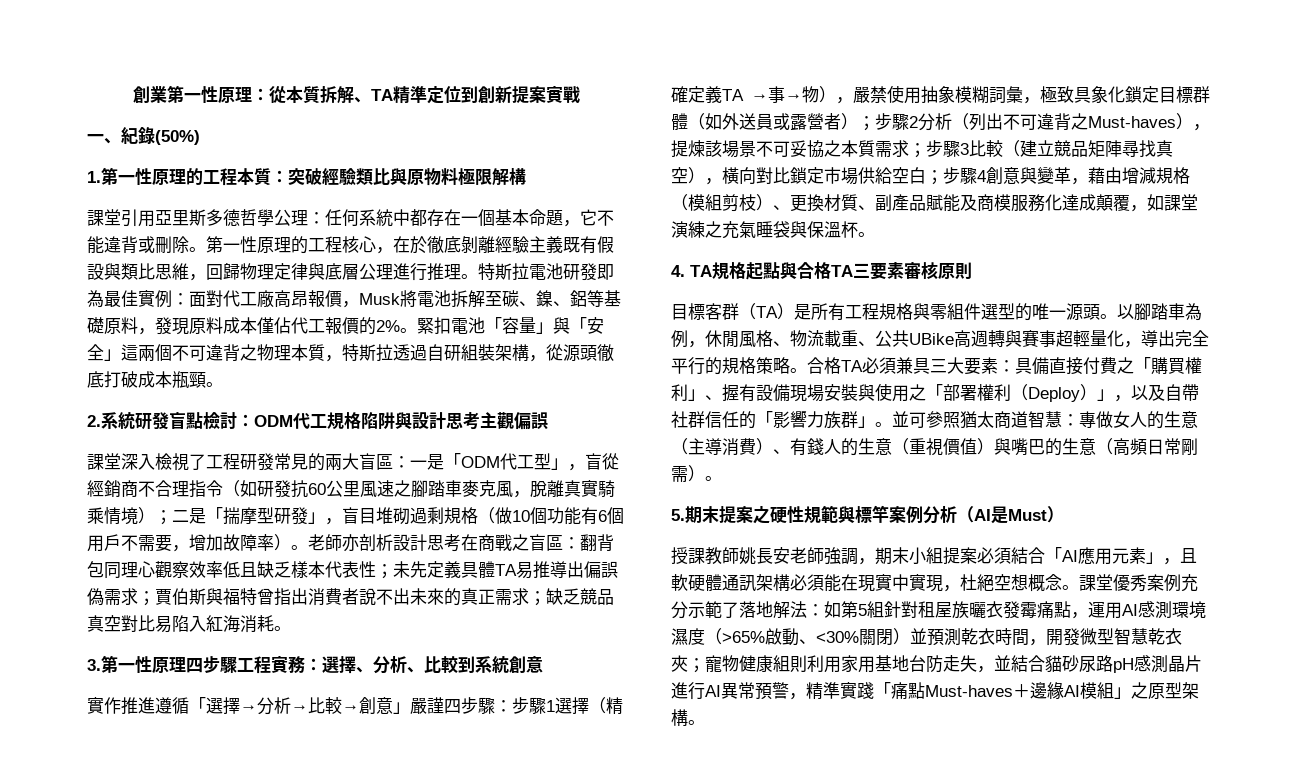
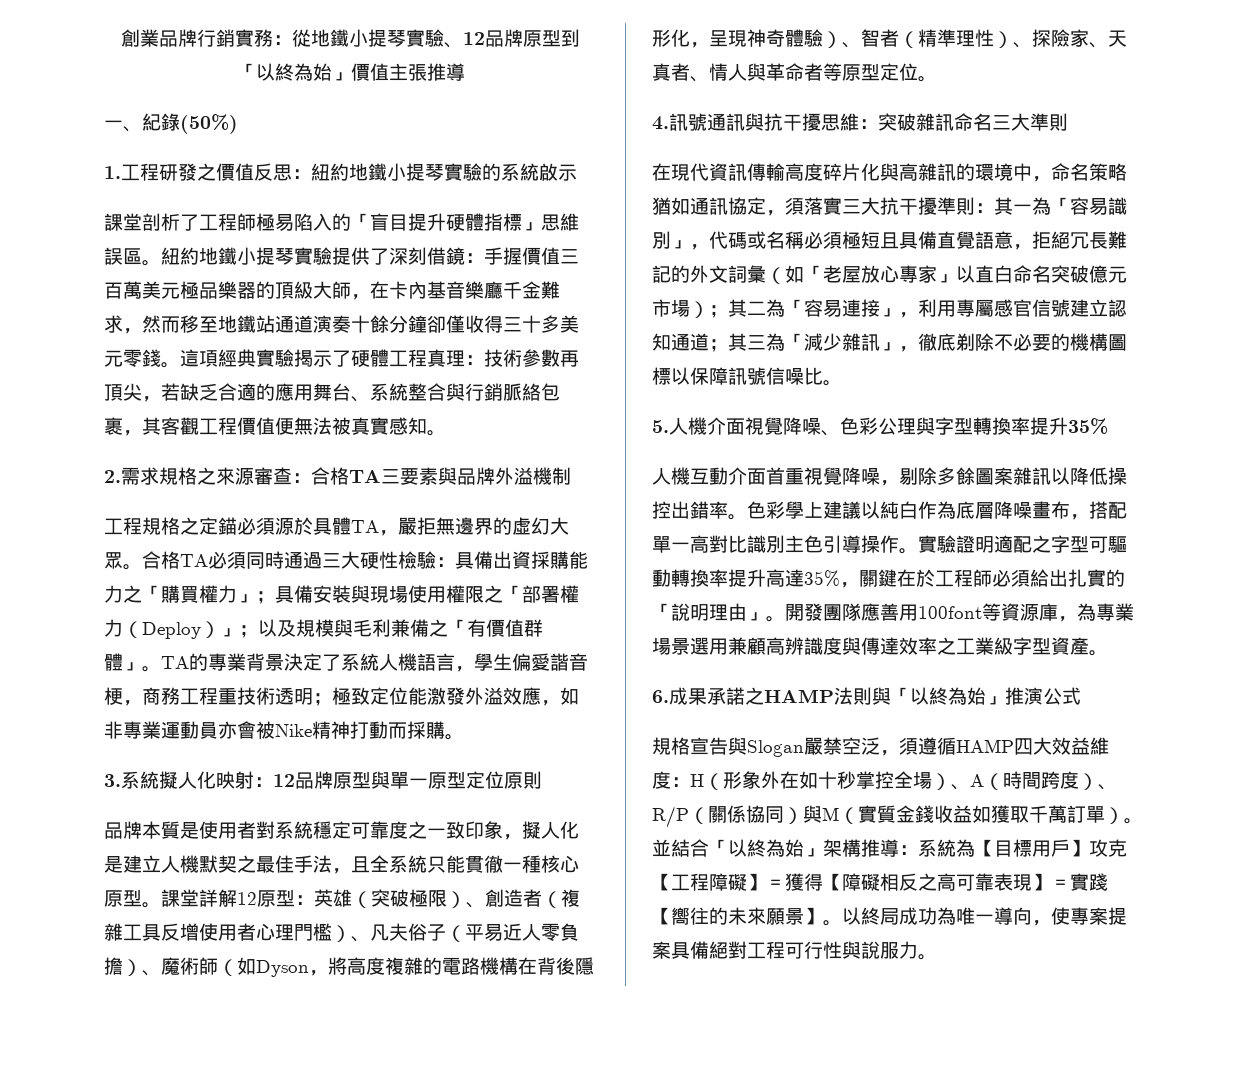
[167,85,580,104] [87,127,200,145] [87,167,526,186] [87,209,614,227] [87,236,614,254] [87,263,614,281] [87,290,621,308] [87,317,604,335] [87,344,614,362] [87,371,223,388] [87,412,548,430] [87,453,619,471] [87,480,615,498] [87,507,624,525] [87,534,614,552] [87,561,618,579] [87,588,614,606] [87,615,291,633] [87,655,543,674] [87,697,623,715] [671,85,1210,104] [671,113,1210,131] [671,140,1173,158] [671,166,1190,185] [671,194,1198,212] [671,221,875,239] [671,262,972,280] [671,303,1202,321] [671,330,1209,348] [671,357,1202,375] [671,383,909,402] 第一性原理：從本質拆解、TA精準定位到創新提案實戰 // 一、紀錄(50%) // 1.第一性原理的工程本質：突破經驗類比與原物料極限解構 // 課堂引用亞里斯多德哲學公理：任何系統中都存在一個基本命題，它不能違背或刪除。第一性原理的工程核心，在於徹底剝離經驗主義既有假設與類比思維，回歸物理定律與底層公理進行推理。特斯拉電池研發即為最佳實例：面對代工廠高昂報價，Musk將電池拆解至碳、鎳、鋁等基礎原料，發現原料成本僅佔代工報價的2%。緊扣電池「容量」與「安全」這兩個不可違背之物理本質，特斯拉透過自研組裝架構，從源頭徹底打破成本瓶頸。 // 2.系統研發盲點檢討：ODM代工規格陷阱與設計思考主觀偏誤 // 課堂深入檢視了工程研發常見的兩大盲區：一是「ODM代工型」，盲從經銷商不合理指令（如研發抗60公里風速之腳踏車麥克風，脫離真實騎乘情境）；二是「揣摩型研發」，盲目堆砌過剩規格（做10個功能有6個用戶不需要，增加故障率）。老師亦剖析設計思考在商戰之盲區：翻背包同理心觀察效率低且缺乏樣本代表性；未先定義具體TA易推導出偏誤偽需求；賈伯斯與福特曾指出消費者說不出未來的真正需求；缺乏競品真空對比易陷入紅海消耗。 // 3.第一性原理四步驟工程實務：選擇、分析、比較到系統創意 // 實作推進遵循「選擇→分析→比較→創意」嚴謹四步驟：步驟1選擇（精確定義TA →事→物），嚴禁使用抽象模糊詞彙，極致具象化鎖定目標群體（如外送員或露營者）；步驟2分析（列出不可違背之Must-haves），提煉該場景不可妥協之本質需求；步驟3比較（建立競品矩陣尋找真空），橫向對比鎖定市場供給空白；步驟4創意與變革，藉由增減規格（模組剪枝）、更換材質、副產品賦能及商模服務化達成顛覆，如課堂演練之充氣睡袋與保溫杯。 // 4. TA規格起點與合格TA三要素審核原則 // 目標客群（TA）是所有工程規格與零組件選型的唯一源頭。以腳踏車為例，休閒風格、物流載重、公共UBike高週轉與賽事超輕量化，導出完全平行的規格策略。合格TA必須兼具三大要素：具備直接付費之「購買權利」、握有設備現場安裝與使用 -> [159,29,580,48] [236,63,465,81] [104,113,238,134] [104,163,577,181] [104,213,579,231] [104,247,579,266] [104,281,560,300] [104,315,579,334] [104,349,579,368] [104,383,560,402] [104,417,446,436] [104,467,571,485] [104,517,569,536] [104,551,588,570] [104,585,484,604] 品牌行銷實務：從地鐵小提琴實驗、12品牌原型到「以終為始」價值主張推導 // 一、紀錄(50%) // 1.工程研發之價值反思：紐約地鐵小提琴實驗的系統啟示 // 課堂剖析了工程師極易陷入的「盲目提升硬體指標」思維誤區。紐約地鐵小提琴實驗提供了深刻借鏡：手握價值三百萬美元極品樂器的頂級大師，在卡內基音樂廳千金難求，然而移至地鐵站通道演奏十餘分鐘卻僅收得三十多美元零錢。這項經典實驗揭示了硬體工程真理：技術參數再頂尖，若缺乏合適的應用舞台、系統整合與行銷脈絡包裹，其客觀工程價值便無法被真實感知。 // 2.需求規格之來源審查：合格TA三要素與品牌外溢機制 // 工程規格之定錨必須源於具體TA，嚴拒無邊界的虛幻大眾。合格TA必須同時通過三大硬性檢驗：具備出資採購能力之「購買權力」；具備安裝與現場使用權限
[994,384,1011,401] 利 -> [104,619,123,637] 力
[1114,384,1199,402] [671,411,1198,429] [671,438,1198,456] [671,465,722,482] [671,505,1064,524] [671,547,1197,565] [671,574,1198,592] [671,601,1206,619] [671,628,1182,646] [671,655,1202,673] [671,682,1199,700] [671,709,688,726] ，以及自帶社群信任的「影響力族群」。並可參照猶太商道智慧：專做女人的生意（主導消費）、有錢人的生意（重視價值）與嘴巴的生意（高頻日常剛需）。 // 5.期末提案之硬性規範與標竿案例分析（AI是Must） // 授課教師姚長安老師強調，期末小組提案必須結合「AI應用元素」，且軟硬體通訊架構必須能在現實中實現，杜絕空想概念。課堂優秀案例充分示範了落地解法：如第5組針對租屋族曬衣發霉痛點，運用AI感測環境濕度（>65%啟動、<30%關閉）並預測乾衣時間，開發微型智慧乾衣夾；寵物健康組則利用家用基地台防走失，並結合貓砂尿路pH感測晶片進行AI異常預警，精準實踐「痛點Must-haves＋邊緣AI模組」之原型架構 -> [239,619,543,638] [104,653,588,672] [104,687,579,706] [104,721,464,740] [104,771,542,789] [104,821,579,840] [104,855,579,874] [104,889,580,908] [104,923,579,942] [104,957,594,977] [652,29,1127,48] [652,63,937,82] [652,113,1068,131] [652,163,1127,182] [652,197,1127,216] [652,231,1127,250] [652,265,1127,284] [652,299,1127,318] [652,333,1127,352] [652,367,842,386] [652,417,1108,436] [652,467,1127,486] [652,501,1127,520] [652,535,1127,554] [652,569,1125,588] [652,603,1134,622] [652,637,1108,656] [652,687,1081,705] [652,737,1109,757] [652,771,1117,790] [652,805,1143,828] [652,839,1127,857] [652,873,1108,891] [652,907,1127,926] [652,941,918,959] ；以及規模與毛利兼備之「有價值群體」。TA的專業背景決定了系統人機語言，學生偏愛諧音梗，商務工程重技術透明；極致定位能激發外溢效應，如非專業運動員亦會被Nike精神打動而採購。 // 3.系統擬人化映射：12品牌原型與單一原型定位原則 // 品牌本質是使用者對系統穩定可靠度之一致印象，擬人化是建立人機默契之最佳手法，且全系統只能貫徹一種核心原型。課堂詳解12原型：英雄（突破極限）、創造者（複雜工具反增使用者心理門檻）、凡夫俗子（平易近人零負擔）、魔術師（如Dyson，將高度複雜的電路機構在背後隱形化，呈現神奇體驗）、智者（精準理性）、探險家、天真者、情人與革命者等原型定位。 // 4.訊號通訊與抗干擾思維：突破雜訊命名三大準則 // 在現代資訊傳輸高度碎片化與高雜訊的環境中，命名策略猶如通訊協定，須落實三大抗干擾準則：其一為「容易識別」，代碼或名稱必須極短且具備直覺語意，拒絕冗長難記的外文詞彙（如「老屋放心專家」以直白命名突破億元市場）；其二為「容易連接」，利用專屬感官信號建立認知通道；其三為「減少雜訊」，徹底剃除不必要的機構圖標以保障訊號信噪比。 // 5.人機介面視覺降噪、色彩公理與字型轉換率提升35% // 人機互動介面首重視覺降噪，剔除多餘圖案雜訊以降低操控出錯率。色彩學上建議以純白作為底層降噪畫布，搭配單一高對比識別主色引導操作。實驗證明適配之字型可驅動轉換率提升高達35%，關鍵在於工程師必須給出扎實的「說明理由」。開發團隊應善用100font等資源庫，為專業場景選用兼顧高辨識度與傳達效率之工業級字型資產。 // 6.成果承諾之HAMP法則與「以終為始」推演公式 // 規格宣告與Slogan嚴禁空泛，須遵循HAMP四大效益維度：H（形象外在如十秒掌控全場）、A（時間跨度）、R/P（關係協同）與M（實質金錢收益如獲取千萬訂單）。並結合「以終為始」架構推導：系統為【目標用戶】攻克【工程障礙】＝獲得【障礙相反之高可靠表現】＝實踐【嚮往的未來願景】。以終局成功為唯一導向，使專案提案具備絕對工程可行性與說服力

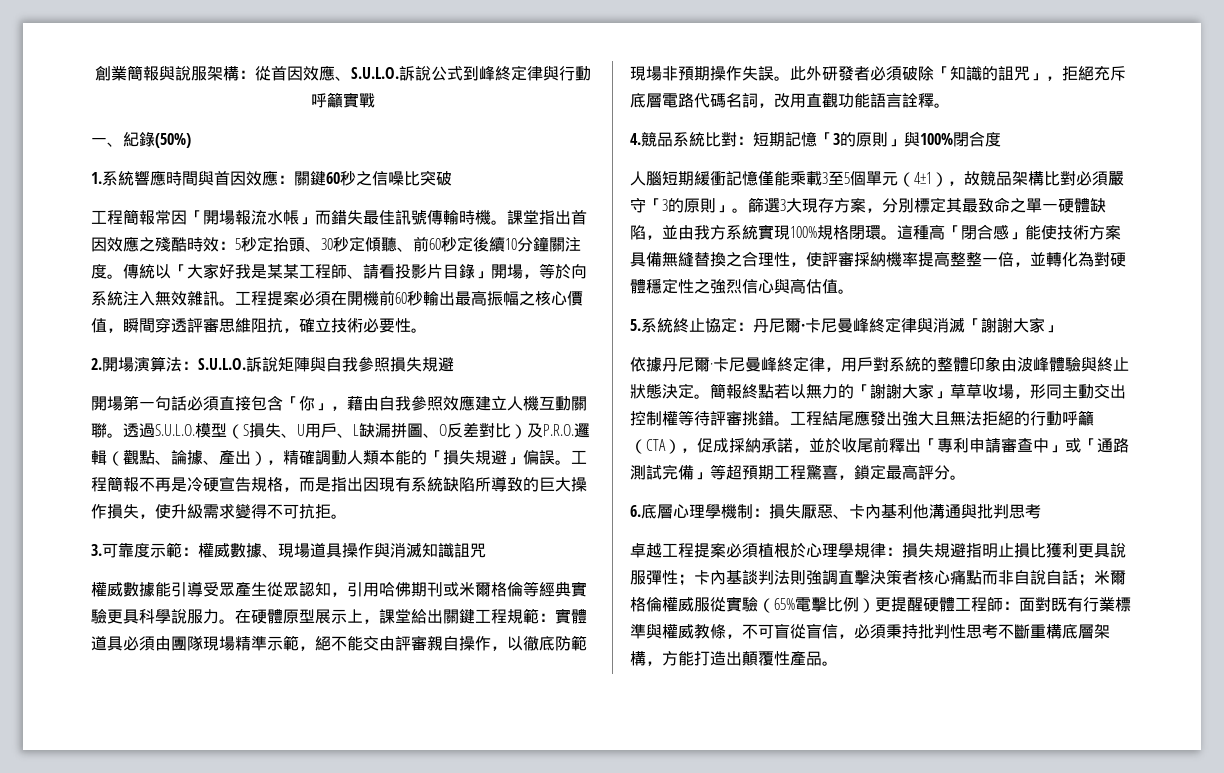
[159,29,580,48] [236,63,465,81] [104,113,238,134] [104,163,577,181] [104,213,579,231] [104,247,579,266] [104,281,560,300] [104,315,579,334] [104,349,579,368] [104,383,560,402] [104,417,446,436] [104,467,571,485] [104,517,569,536] [104,551,588,570] [104,585,579,604] [104,619,543,639] [104,653,588,672] [104,687,579,706] [104,721,464,740] [104,771,542,789] [104,821,579,840] [104,855,579,874] [104,889,580,908] [104,923,579,942] [104,957,594,977] [652,29,1127,48] [652,63,937,82] [652,113,1068,131] [652,163,1127,182] [652,197,1127,216] [652,231,1127,250] [652,265,1127,284] [652,299,1127,318] [652,333,1127,352] [652,367,842,386] [652,417,1108,436] [652,467,1127,486] [652,501,1127,520] [652,535,1127,554] [652,569,1125,588] [652,603,1134,622] [652,637,1108,656] [652,687,1081,705] [652,737,1109,757] [652,771,1117,790] [652,805,1143,828] [652,839,1127,857] [652,873,1108,891] [652,907,1127,926] [652,941,918,959] 品牌行銷實務：從地鐵小提琴實驗、12品牌原型到「以終為始」價值主張推導 // 一、紀錄(50%) // 1.工程研發之價值反思：紐約地鐵小提琴實驗的系統啟示 // 課堂剖析了工程師極易陷入的「盲目提升硬體指標」思維誤區。紐約地鐵小提琴實驗提供了深刻借鏡：手握價值三百萬美元極品樂器的頂級大師，在卡內基音樂廳千金難求，然而移至地鐵站通道演奏十餘分鐘卻僅收得三十多美元零錢。這項經典實驗揭示了硬體工程真理：技術參數再頂尖，若缺乏合適的應用舞台、系統整合與行銷脈絡包裹，其客觀工程價值便無法被真實感知。 // 2.需求規格之來源審查：合格TA三要素與品牌外溢機制 // 工程規格之定錨必須源於具體TA，嚴拒無邊界的虛幻大眾。合格TA必須同時通過三大硬性檢驗：具備出資採購能力之「購買權力」；具備安裝與現場使用權限之「部署權力（Deploy）」；以及規模與毛利兼備之「有價值群體」。TA的專業背景決定了系統人機語言，學生偏愛諧音梗，商務工程重技術透明；極致定位能激發外溢效應，如非專業運動員亦會被Nike精神打動而採購。 // 3.系統擬人化映射：12品牌原型與單一原型定位原則 // 品牌本質是使用者對系統穩定可靠度之一致印象，擬人化是建立人機默契之最佳手法，且全系統只能貫徹一種核心原型。課堂詳解12原型：英雄（突破極限）、創造者（複雜工具反增使用者心理門檻）、凡夫俗子（平易近人零負擔）、魔術師（如Dyson，將高度複雜的電路機構在背後隱形化，呈現神奇體驗）、智者（精準理性）、探險家、天真者、情人與革命者等原型定位。 // 4.訊號通訊與抗干擾思維：突破雜訊命名三大準則 // 在現代資訊傳輸高度碎片化與高雜訊的環境中，命名策略猶如通訊協定，須落實三大抗干擾準則：其一為「容易識別」，代碼或名稱必須極短且具備直覺語意，拒絕冗長難記的外文詞彙（如「老屋放心專家」以直白命名突破億元市場）；其二為「容易連接」，利用專屬感官信號建立認知通道；其三為「減少雜訊」，徹底剃除不必要的機構圖標以保障訊號信噪比。 // 5.人機介面視覺降噪、色彩公理與字型轉換率提升35% // 人機互動介面首重視覺降噪，剔除多餘圖案雜訊以降低操控出錯率。色彩學上建議以純白作為底層降噪畫布，搭配單一高對比識別主色引導操作。實驗證明適配之字型可驅動轉換率提升高達35%，關鍵在於工程師必須給出扎實的「說明理由」。開發團隊應善用100font等資源庫，為專業場景選用兼顧高辨識度與傳達效率之工業級字型資產。 // 6.成果承諾之HAMP法則與「以終為始」推演公式 // 規格宣告與Slogan嚴禁空泛，須遵循HAMP四大效益維度：H（形象外在如十秒掌控全場）、A（時間跨度）、R/P（關係協同）與M（實質金錢收益如獲取千萬訂單）。並結合「以終為始」架構推導：系統為【目標用戶】攻克【工程障礙】＝獲得【障礙相反之高可靠表現】＝實踐【嚮往的未來願景】。以終局成功為唯一導向，使專案提案具備絕對工程可行性與說服力 -> [126,65,591,81] [310,92,375,108] [91,131,191,148] [91,170,452,186] [91,209,587,225] [91,236,581,252] [91,263,587,279] [91,290,583,306] [91,317,427,333] [91,356,454,372] [91,395,587,411] [91,422,590,439] [91,450,587,466] [91,476,587,492] [91,503,347,519] [91,542,486,558] [91,581,587,597] [91,608,587,624] [91,635,587,651] [630,66,1126,81] [630,93,950,108] [630,131,1001,147] [630,170,1124,187] [630,197,1106,213] [630,224,1121,240] [630,251,1126,267] [630,278,854,294] [630,317,1061,333] [630,356,1129,372] [630,383,1126,399] [630,410,1094,426] [630,437,1129,454] [630,464,966,480] [630,503,1041,519] [630,542,1126,558] [630,569,1126,586] [630,596,1131,613] [630,623,1110,639] [630,651,822,666] 簡報與說服架構：從首因效應、S.U.L.O.訴說公式到峰終定律與行動呼籲實戰 // 一、紀錄(50%) // 1.系統響應時間與首因效應：關鍵60秒之信噪比突破 // 工程簡報常因「開場報流水帳」而錯失最佳訊號傳輸時機。課堂指出首因效應之殘酷時效：5秒定抬頭、30秒定傾聽、前60秒定後續10分鐘關注度。傳統以「大家好我是某某工程師、請看投影片目錄」開場，等於向系統注入無效雜訊。工程提案必須在開機前60秒輸出最高振幅之核心價值，瞬間穿透評審思維阻抗，確立技術必要性。 // 2.開場演算法：S.U.L.O.訴說矩陣與自我參照損失規避 // 開場第一句話必須直接包含「你」，藉由自我參照效應建立人機互動關聯。透過S.U.L.O.模型（S損失、U用戶、L缺漏拼圖、O反差對比）及P.R.O.邏輯（觀點、論據、產出），精確調動人類本能的「損失規避」偏誤。工程簡報不再是冷硬宣告規格，而是指出因現有系統缺陷所導致的巨大操作損失，使升級需求變得不可抗拒。 // 3.可靠度示範：權威數據、現場道具操作與消滅知識詛咒 // 權威數據能引導受眾產生從眾認知，引用哈佛期刊或米爾格倫等經典實驗更具科學說服力。在硬體原型展示上，課堂給出關鍵工程規範：實體道具必須由團隊現場精準示範，絕不能交由評審親自操作，以徹底防範現場非預期操作失誤。此外研發者必須破除「知識的詛咒」，拒絕充斥底層電路代碼名詞，改用直觀功能語言詮釋。 // 4.競品系統比對：短期記憶「3的原則」與100%閉合度 // 人腦短期緩衝記憶僅能乘載3至5個單元（4±1），故競品架構比對必須嚴守「3的原則」。篩選3大現存方案，分別標定其最致命之單一硬體缺陷，並由我方系統實現100%規格閉環。這種高「閉合感」能使技術方案具備無縫替換之合理性，使評審採納機率提高整整一倍，並轉化為對硬體穩定性之強烈信心與高估值。 // 5.系統終止協定：丹尼爾·卡尼曼峰終定律與消滅「謝謝大家」 // 依據丹尼爾·卡尼曼峰終定律，用戶對系統的整體印象由波峰體驗與終止狀態決定。簡報終點若以無力的「謝謝大家」草草收場，形同主動交出控制權等待評審挑錯。工程結尾應發出強大且無法拒絕的行動呼籲（CTA），促成採納承諾，並於收尾前釋出「專利申請審查中」或「通路測試完備」等超預期工程驚喜，鎖定最高評分。 // 6.底層心理學機制：損失厭惡、卡內基利他溝通與批判思考 // 卓越工程提案必須植根於心理學規律：損失規避指明止損比獲利更具說服彈性；卡內基談判法則強調直擊決策者核心痛點而非自說自話；米爾格倫權威服從實驗（65%電擊比例）更提醒硬體工程師：面對既有行業標準與權威教條，不可盲從盲信，必須秉持批判性思考不斷重構底層架構，方能打造出顛覆性產品

